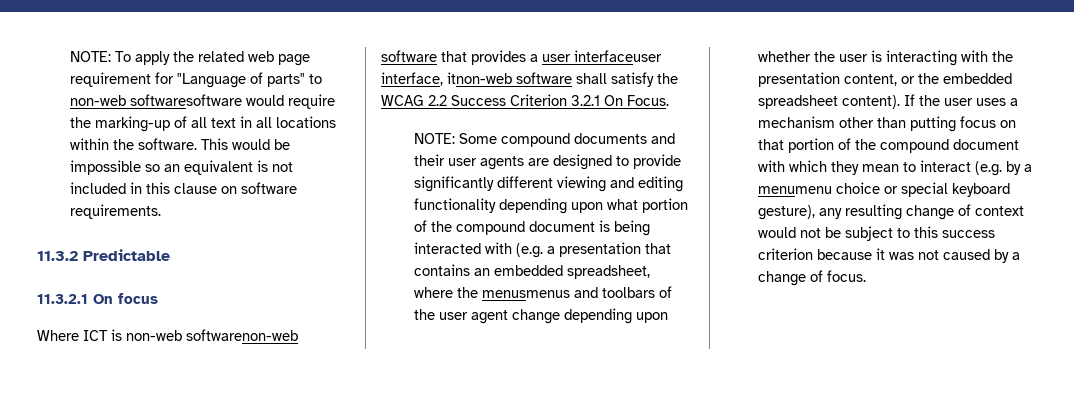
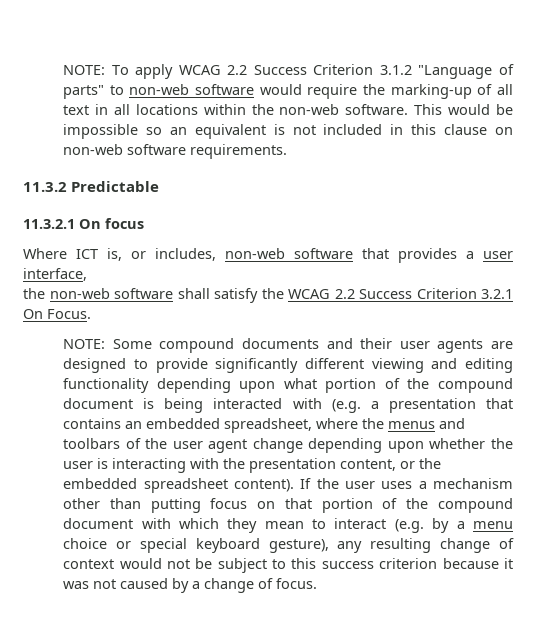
[173,51,311,66] [70,72,175,87] the related web page requirement for -> [178,64,412,75] WCAG 2.2 Success Criterion 3.1.2
[130,94,243,106] softwaresoftware -> [195,84,255,95] software
(135, 144) none -> [279,104,340,115] non-web
(238, 190) none -> [63,144,124,155] non-web
[111,329,298,341] is non-web softwarenon-web -> [107,248,285,261] is, or includes, non-web
[574,50,662,62] interfaceuser -> (513, 255) none
[447,72,512,84] itnon-web -> [23,288,110,299] // the non-web
[482,290,571,298] menusmenus -> [388,421,436,429] menus
[758,186,833,194] menumenu -> [472,521,513,529] menu

